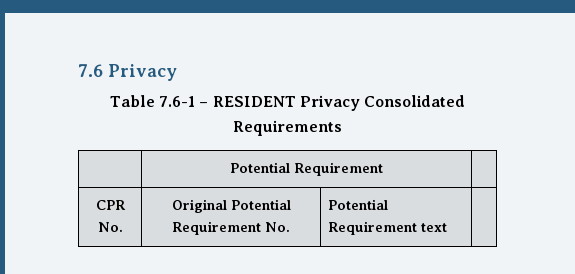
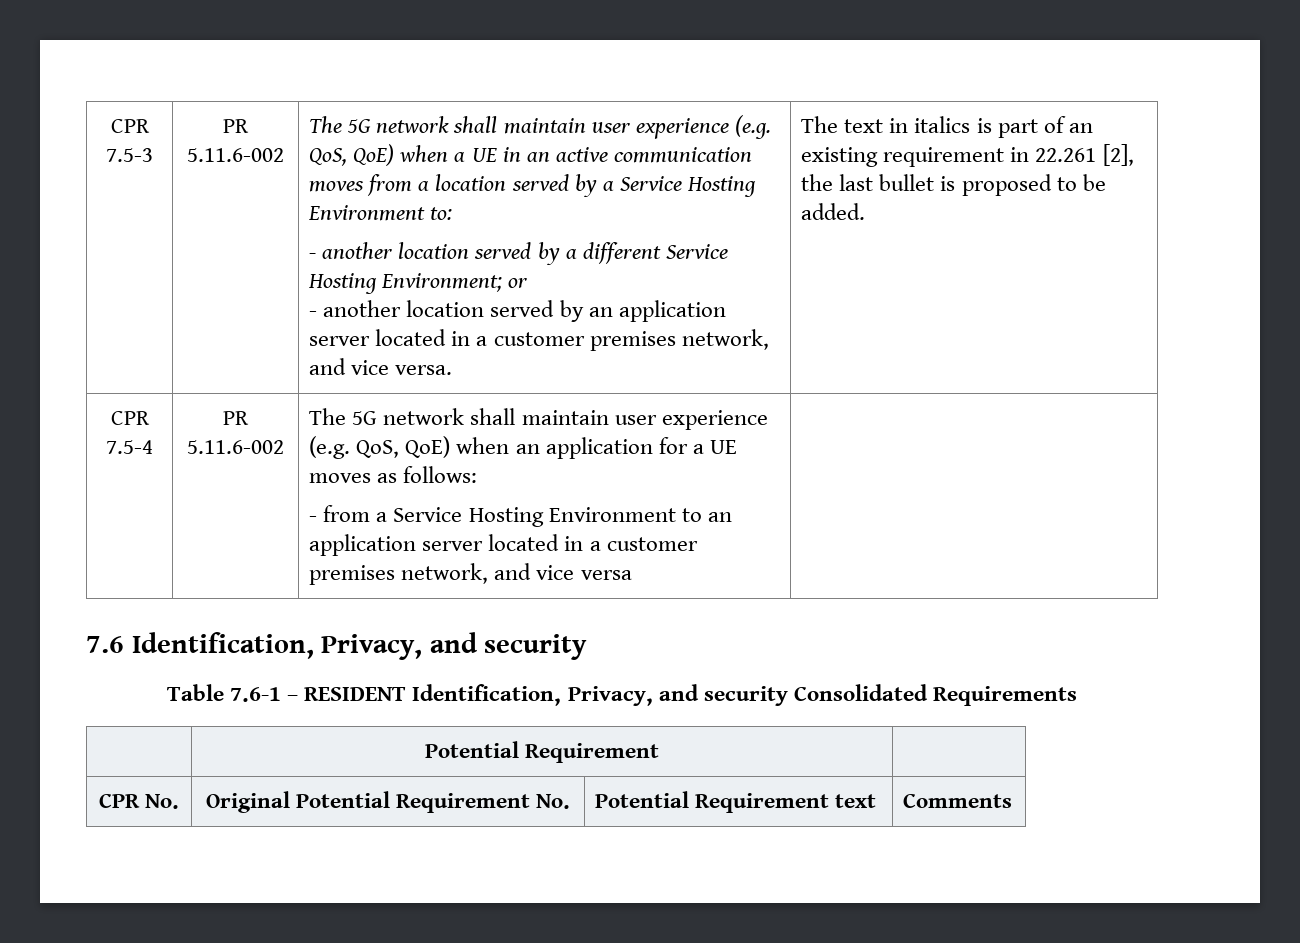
[78,64,177,81] 7.6 Privacy -> [110,119,150,133] [106,148,153,162] [223,119,249,133] [187,148,284,162] [309,115,771,139] [309,144,752,166] [309,174,756,197] [308,205,453,221] [309,242,728,265] [308,273,529,294] [309,300,726,322] [309,329,769,351] [309,358,453,375] [801,116,1093,138] [801,144,1134,167] [801,174,1106,196] [801,203,866,220] [110,411,150,425] [106,440,153,454] [223,411,249,425] [187,440,284,454] [309,408,768,430] [309,436,737,459] [309,466,478,483] [309,505,732,527] [309,534,698,556] [309,563,632,585] [86,632,588,660] CPR 7.5-3 | PR 5.11.6-002 | The 5G network shall maintain user experience (e.g. QoS, QoE) when a UE in an active communication moves from a location served by a Service Hosting Environment to: // - another location served by a different Service Hosting Environment; or // - another location served by an application server located in a customer premises network, and vice versa. | The text in italics is part of an existing requirement in 22.261 [2], the last bullet is proposed to be added. // CPR 7.5-4 | PR 5.11.6-002 | The 5G network shall maintain user experience (e.g. QoS, QoE) when an application for a UE moves as follows: // - from a Service Hosting Environment to an application server located in a customer premises network, and vice versa | // 7.6 Identification, Privacy, and security
[299,95,360,111] Privacy -> [412,684,788,706] Identification, Privacy, and security
(448, 227) none -> [903,793,1013,808] Comments

